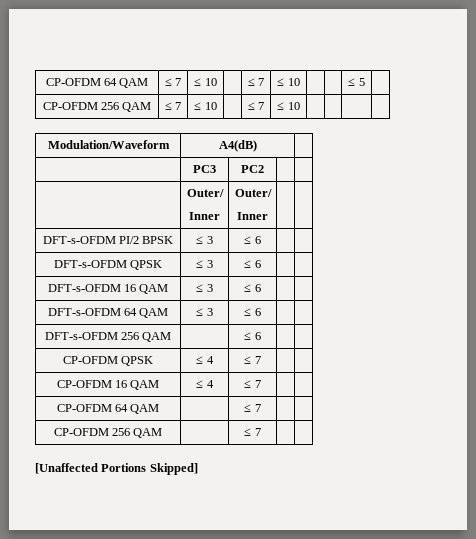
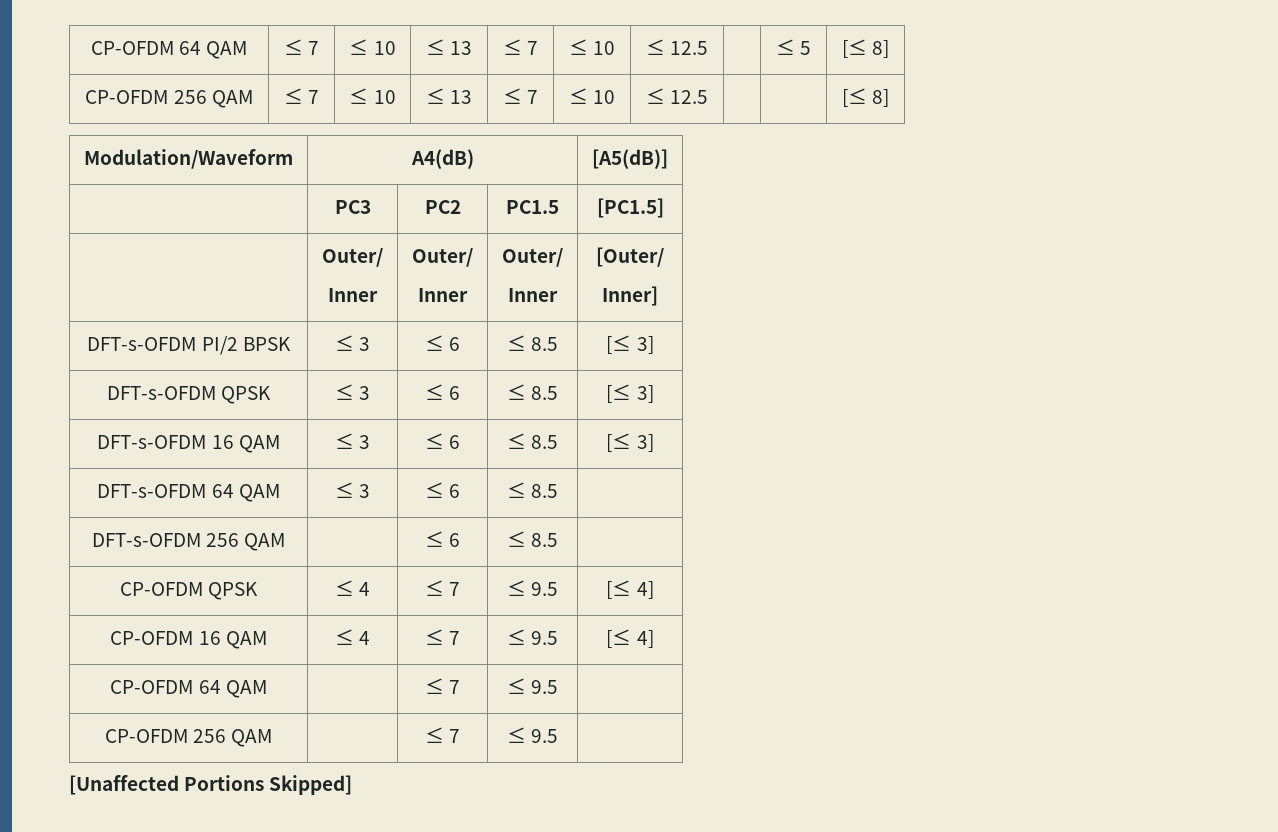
[247,78,265,86] [277,78,300,86] | ≤ 7 | ≤ 10 | -> [425,39,473,55] [502,39,539,55] [568,39,616,55] [645,39,709,55] ≤ 13 | ≤ 7 | ≤ 10 | ≤ 12.5
(365, 82) none -> [841,39,890,58] [≤ 8]
[247,102,265,110] [277,102,300,110] | ≤ 7 | ≤ 10 | | | | -> [425,88,473,104] [502,88,539,104] [568,88,616,104] [645,88,709,104] [841,88,890,107] ≤ 13 | ≤ 7 | ≤ 10 | ≤ 12.5 | | | [≤ 8]
(257, 146) none -> [592,149,668,169] [A5(dB)]
[186,189,224,197] [189,212,220,220] [234,189,272,197] [237,212,268,220] | // | Outer/ // Inner | Outer/ // Inner | | -> [506,200,559,214] [596,198,664,218] [322,248,383,267] [328,288,378,302] [412,248,473,267] [418,288,468,302] [502,248,563,267] [508,288,558,302] [596,247,664,267] [602,286,658,306] PC1.5 | [PC1.5] // | Outer/ // Inner | Outer/ // Inner | Outer/ // Inner | [Outer/ // Inner]
(261, 240) | -> [506,335,559,351] [606,335,654,354] ≤ 8.5 | [≤ 3]
(261, 264) | -> [506,384,559,400] [606,384,654,403] ≤ 8.5 | [≤ 3]
(261, 288) | -> [506,433,559,449] [606,433,654,452] ≤ 8.5 | [≤ 3]
(261, 312) none -> [506,482,559,498] ≤ 8.5
(261, 336) none -> [506,531,559,547] ≤ 8.5
(261, 360) | -> [506,580,559,596] [606,580,654,599] ≤ 9.5 | [≤ 4]
(261, 384) | -> [506,629,559,645] [606,629,654,648] ≤ 9.5 | [≤ 4]
(261, 408) none -> [506,678,559,694] ≤ 9.5
(261, 432) none -> [506,727,559,743] ≤ 9.5

